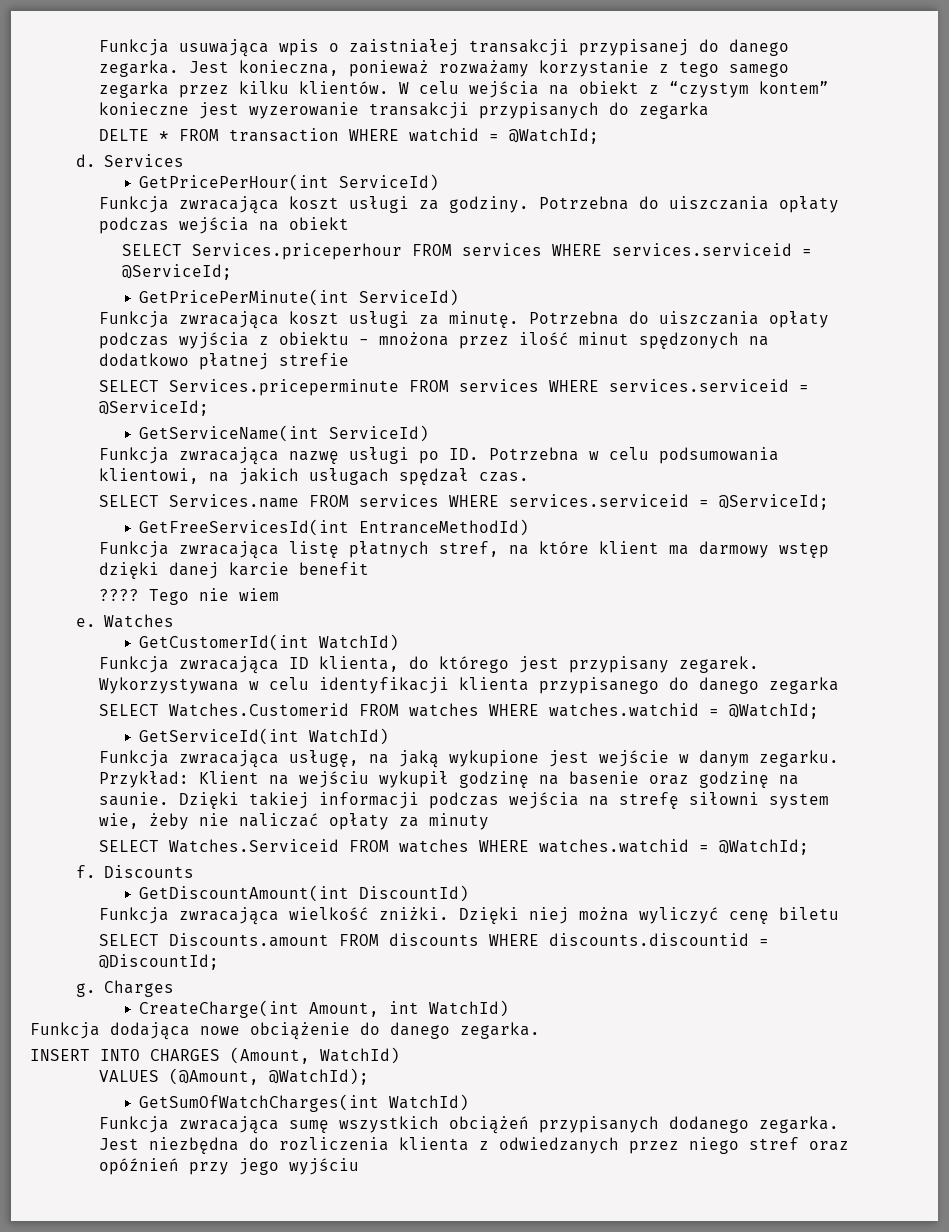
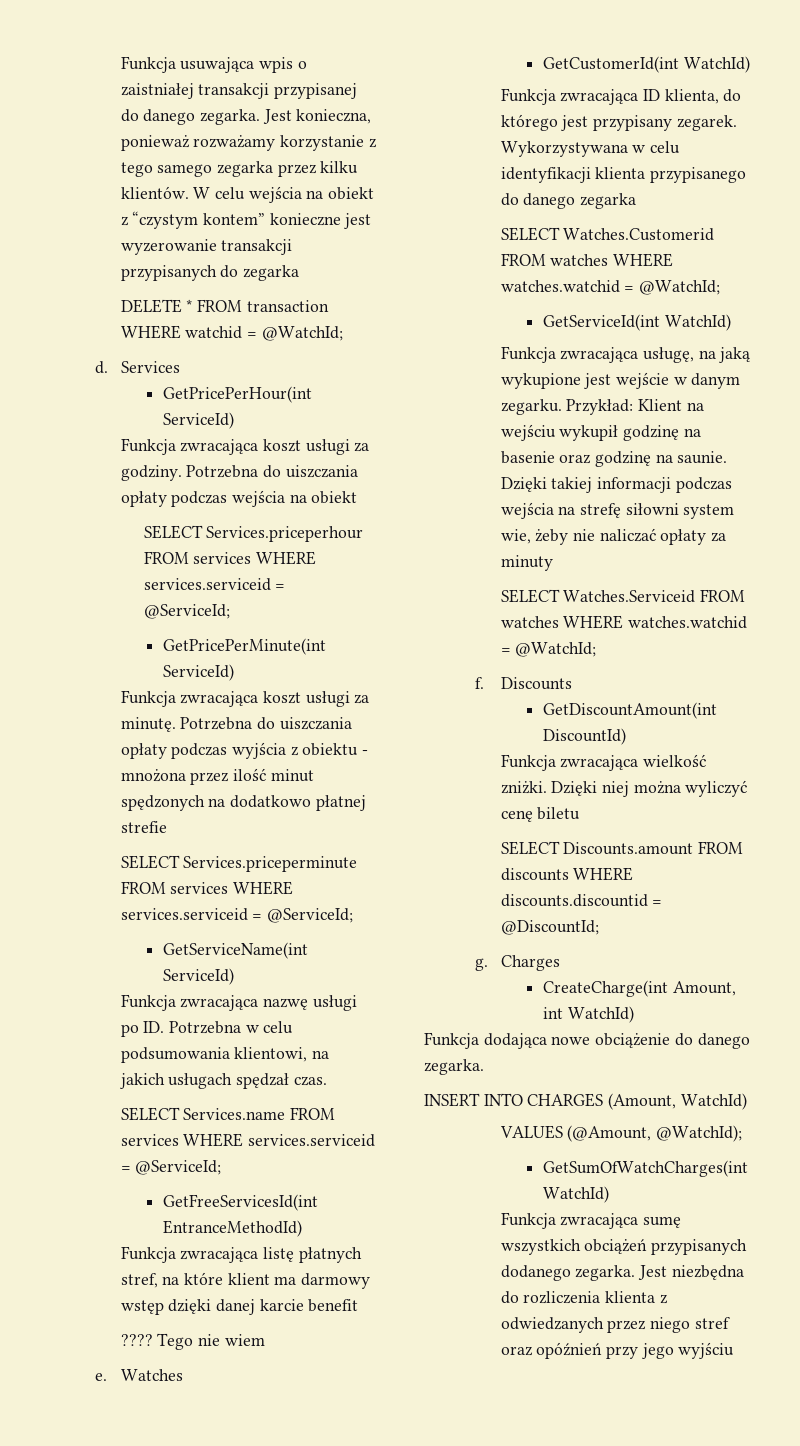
[98,129,149,141] DELTE -> [120,299,182,313] DELETE

